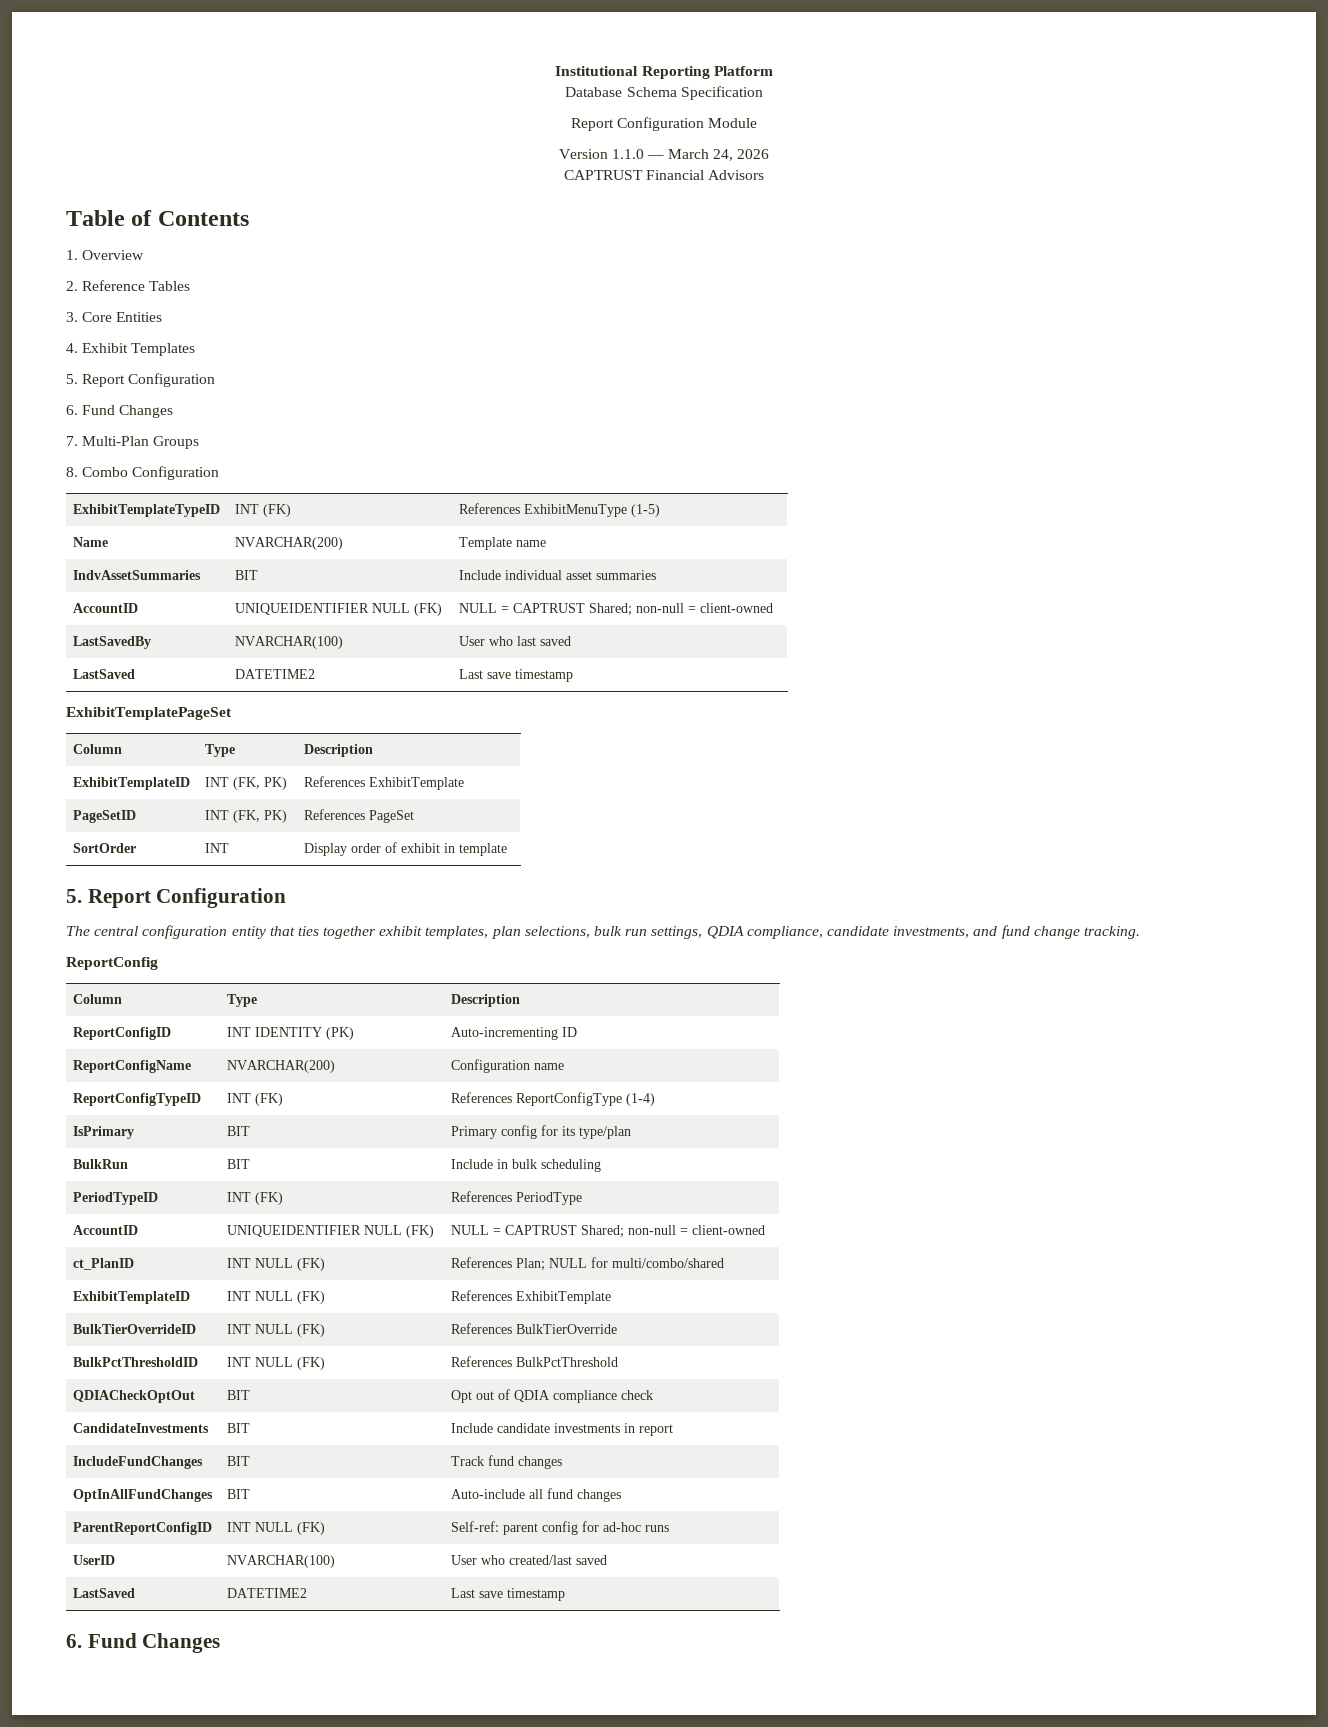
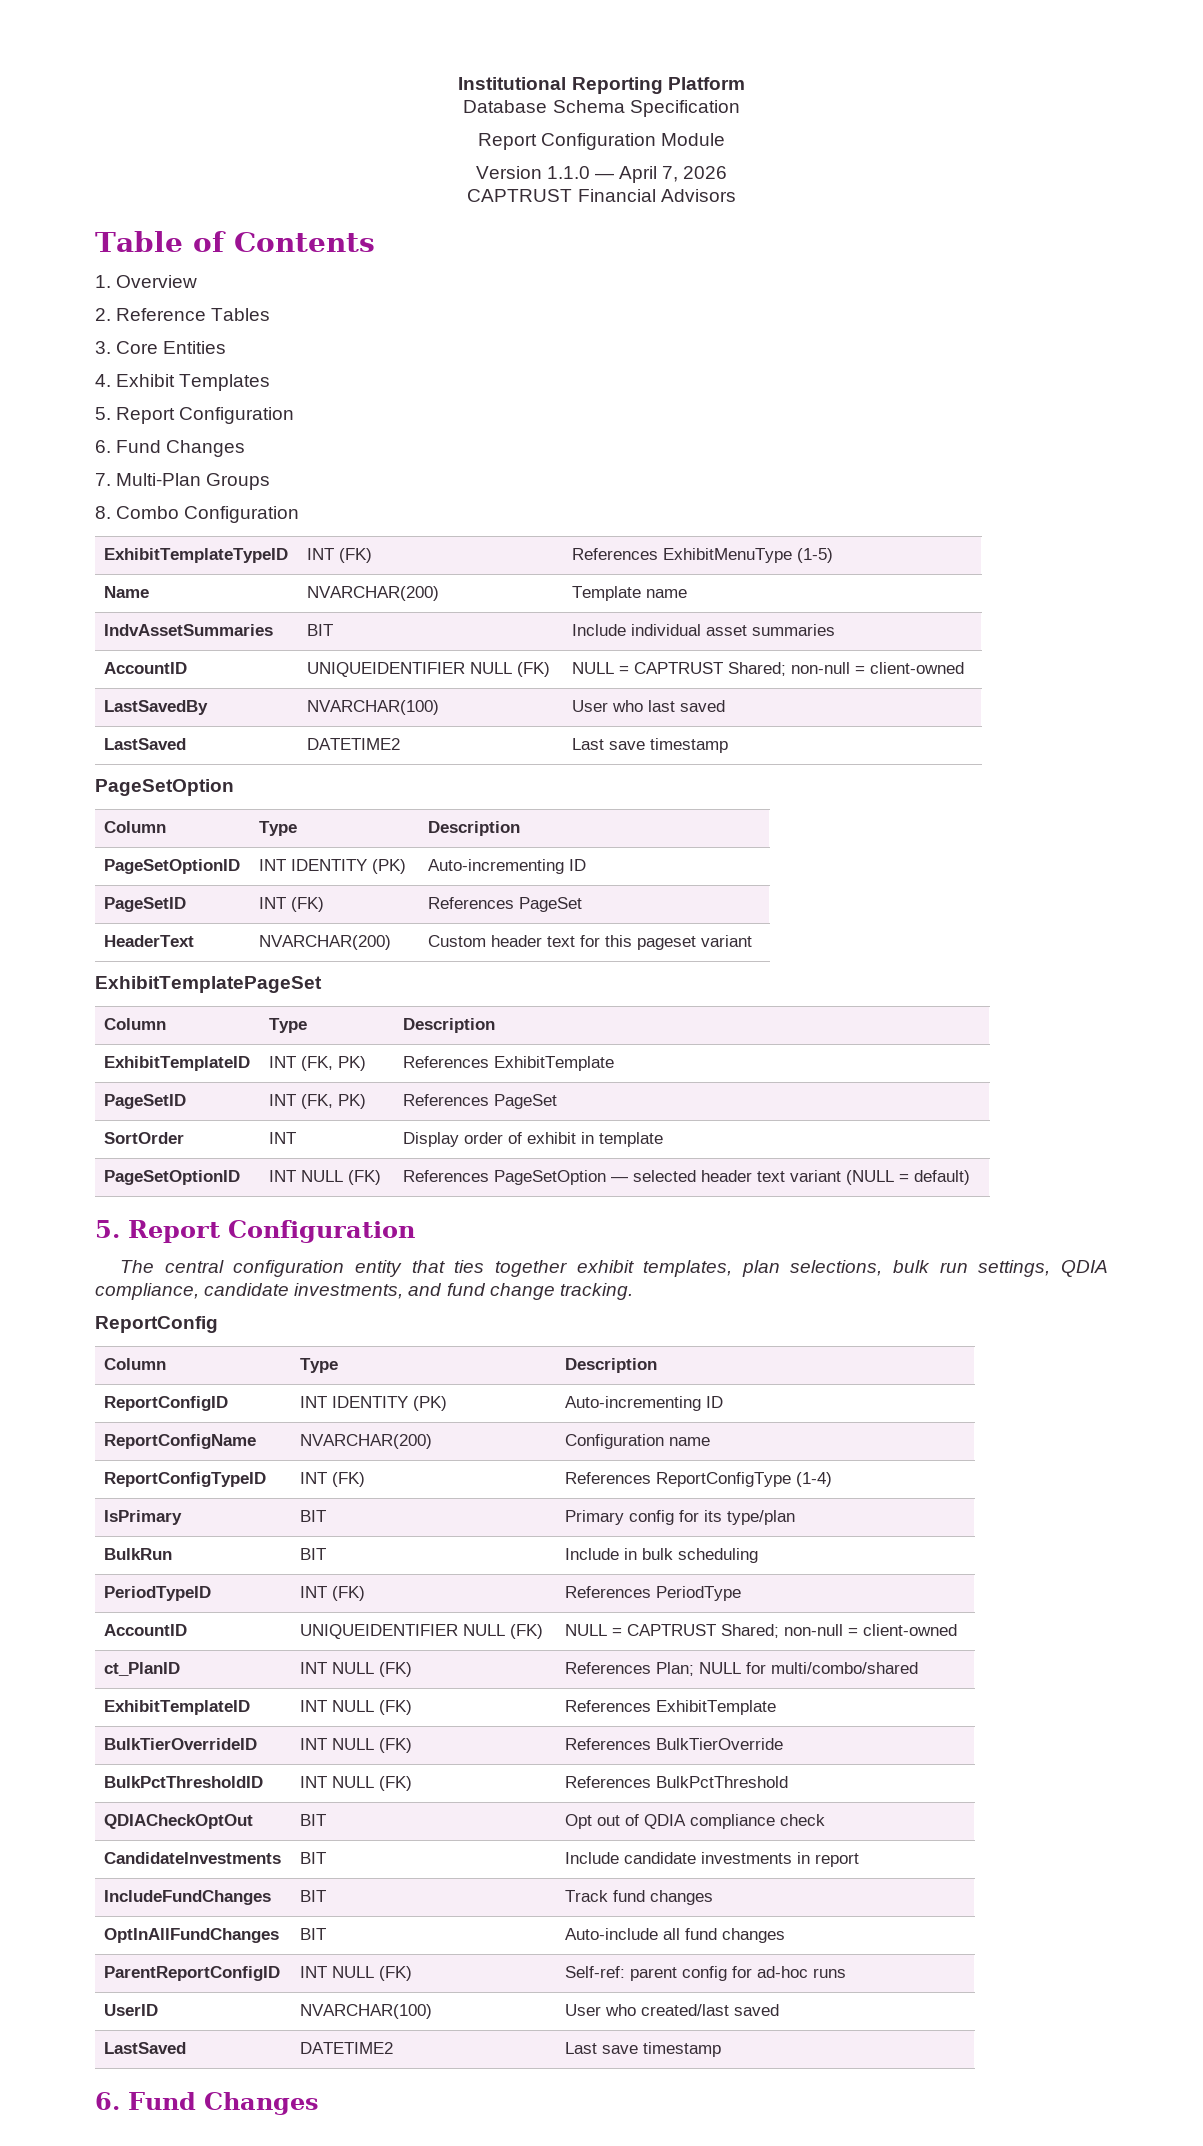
[668,149,734,161] March 24, -> [619,166,679,183] April 7,
(574, 675) none -> [95,779,234,796] [104,821,167,833] [259,821,298,836] [428,821,521,836] [104,859,241,874] [259,859,407,874] [428,859,587,874] [104,897,187,912] [259,897,325,912] [428,897,583,912] [104,935,195,947] [259,935,392,950] [428,935,753,950] // PageSetOption // Column | Type | Description // PageSetOptionID | INT IDENTITY (PK) | Auto-incrementing ID // PageSetID | INT (FK) | References PageSet // HeaderText | NVARCHAR(200) | Custom header text for this pageset variant
(508, 849) none -> [104,1170,241,1185] [269,1170,382,1185] [403,1170,971,1185] // PageSetOptionID | INT NULL (FK) | References PageSetOption — selected header text variant (NULL = default)

